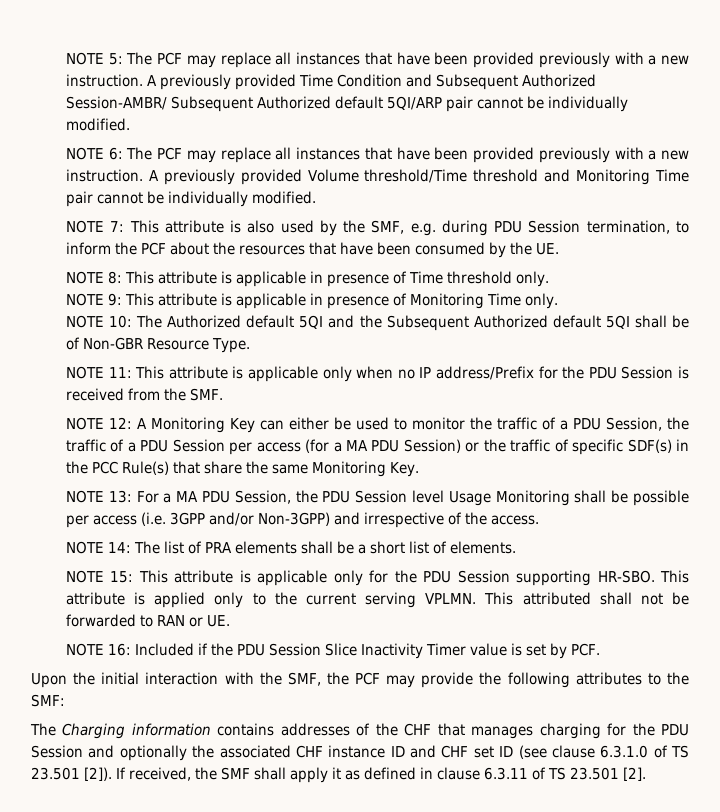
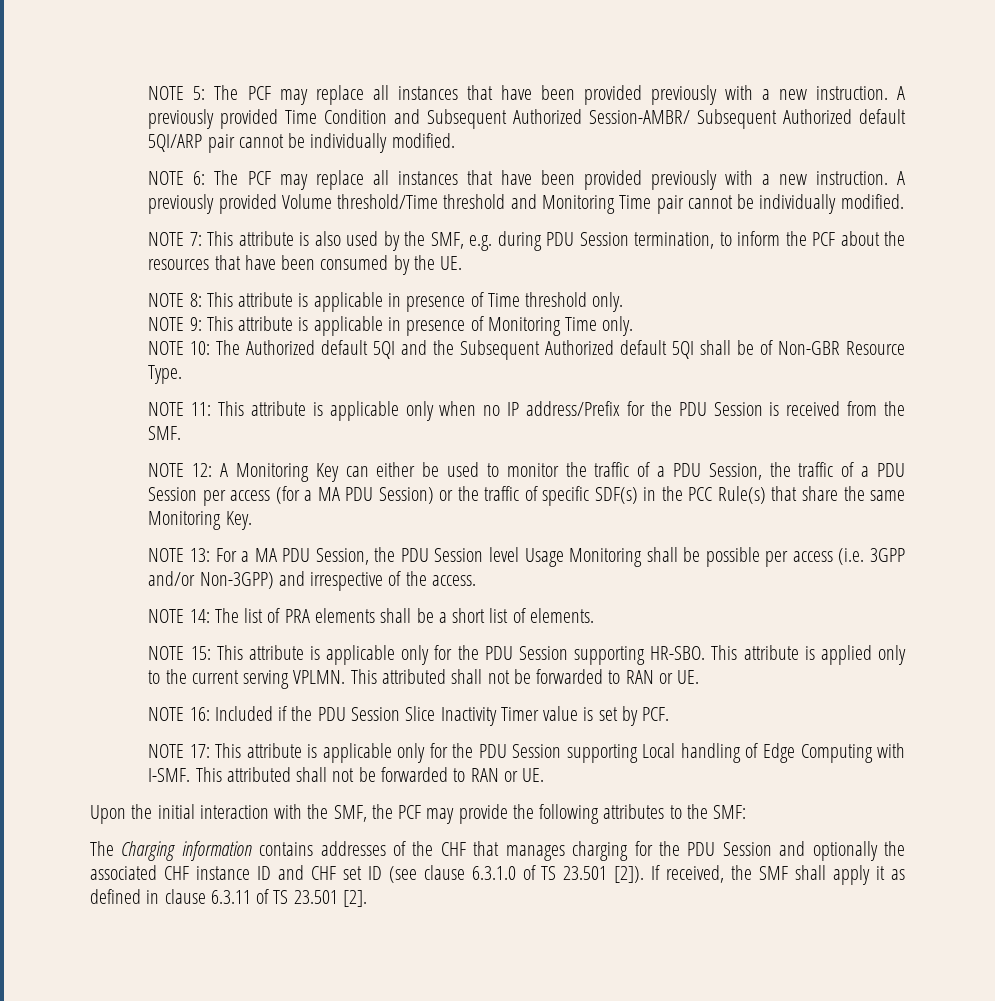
(601, 649) none -> [148,743,906,763] [148,767,545,782] // NOTE 17: This attribute is applicable only for the PDU Session supporting Local handling of Edge Computing with I-SMF. This attributed shall not be forwarded to RAN or UE.

